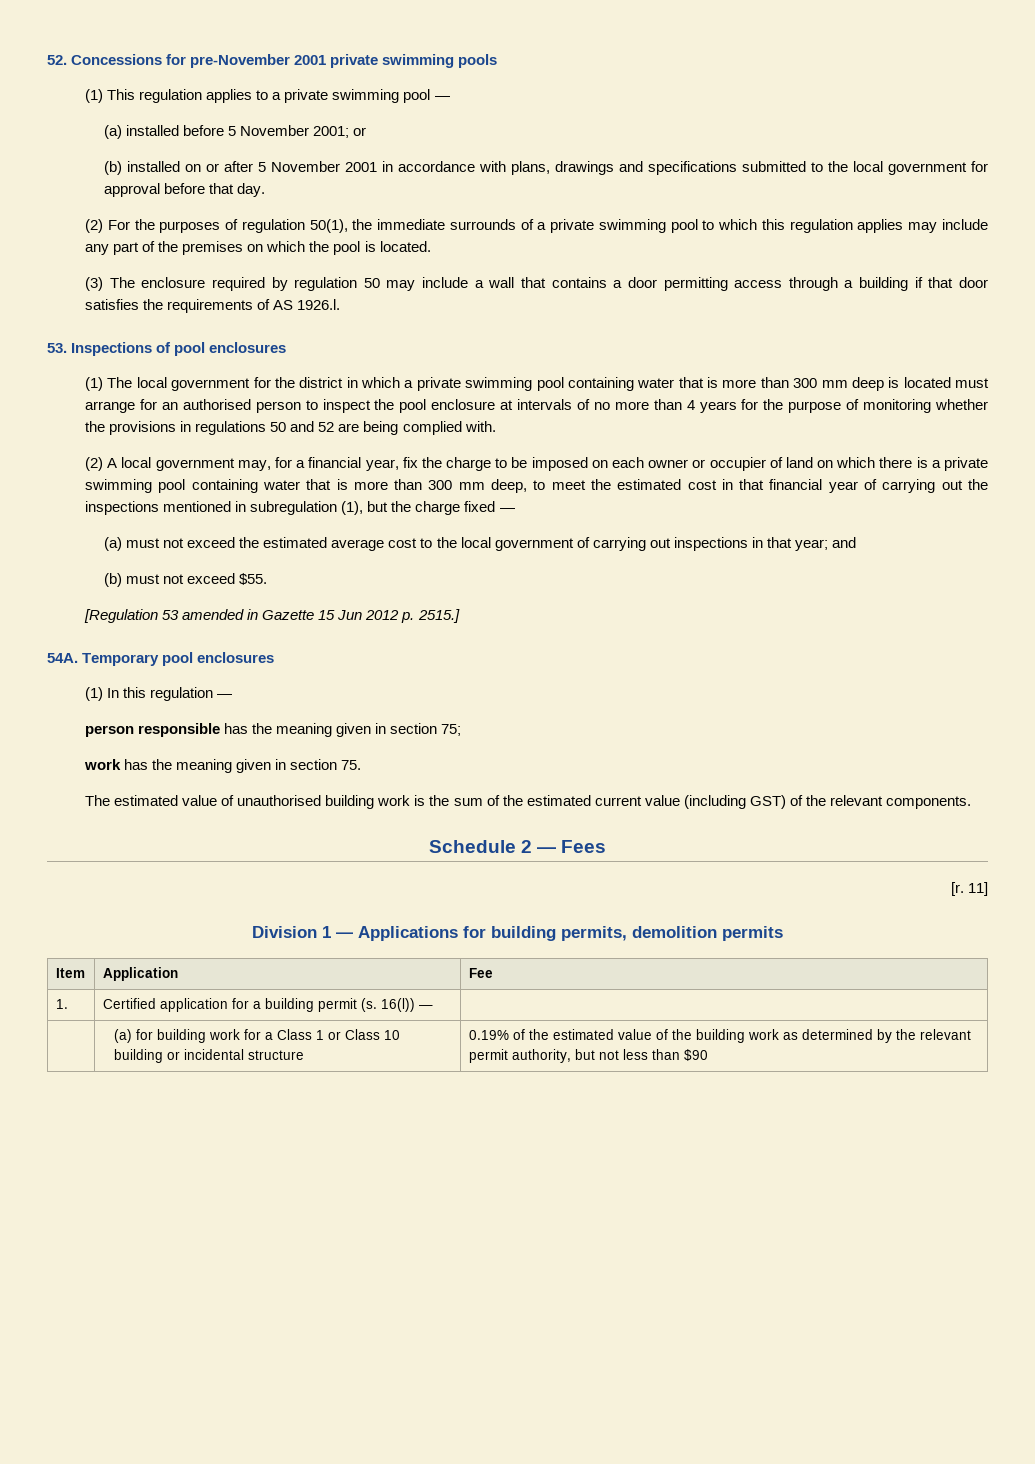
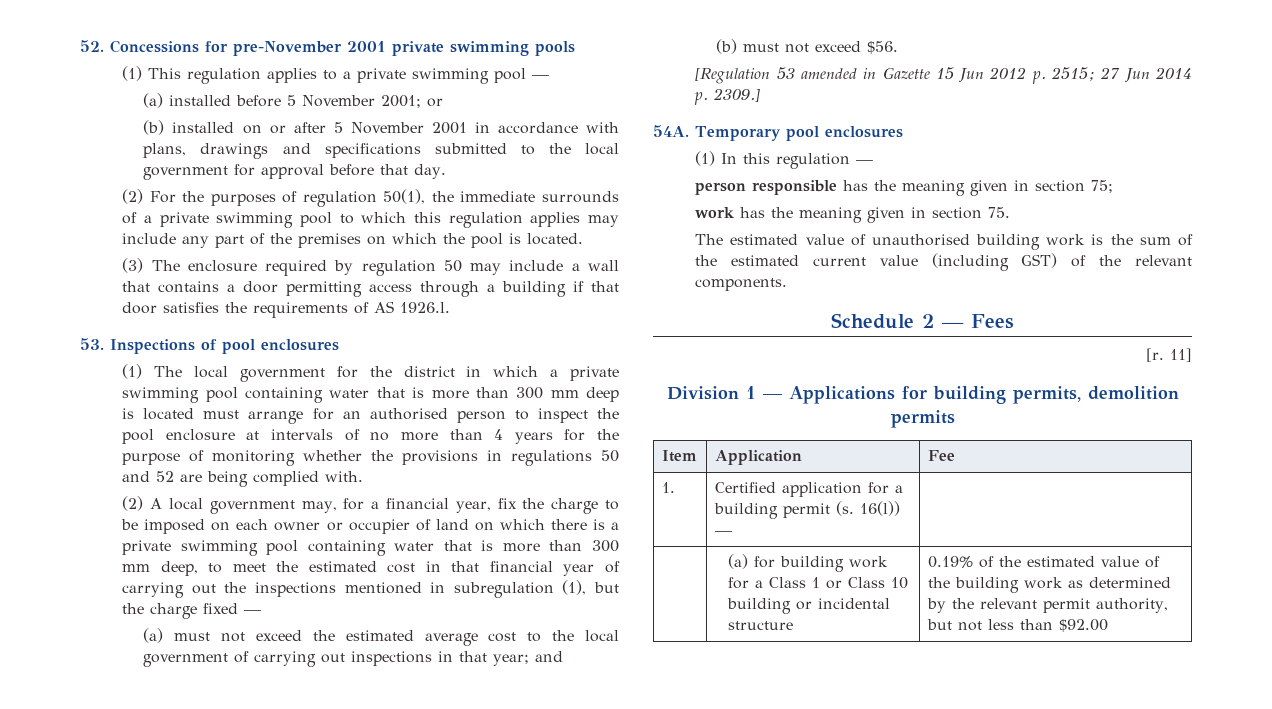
[239,573,268,585] $55. -> [867,41,899,54] $56.
[417,609,460,623] 2515.] -> [1051,67,1192,83] [694,88,761,105] 2515; 27 Jun 2014 p. 2309.]
[683,1049,708,1061] $90 -> [1058,619,1108,632] $92.00

